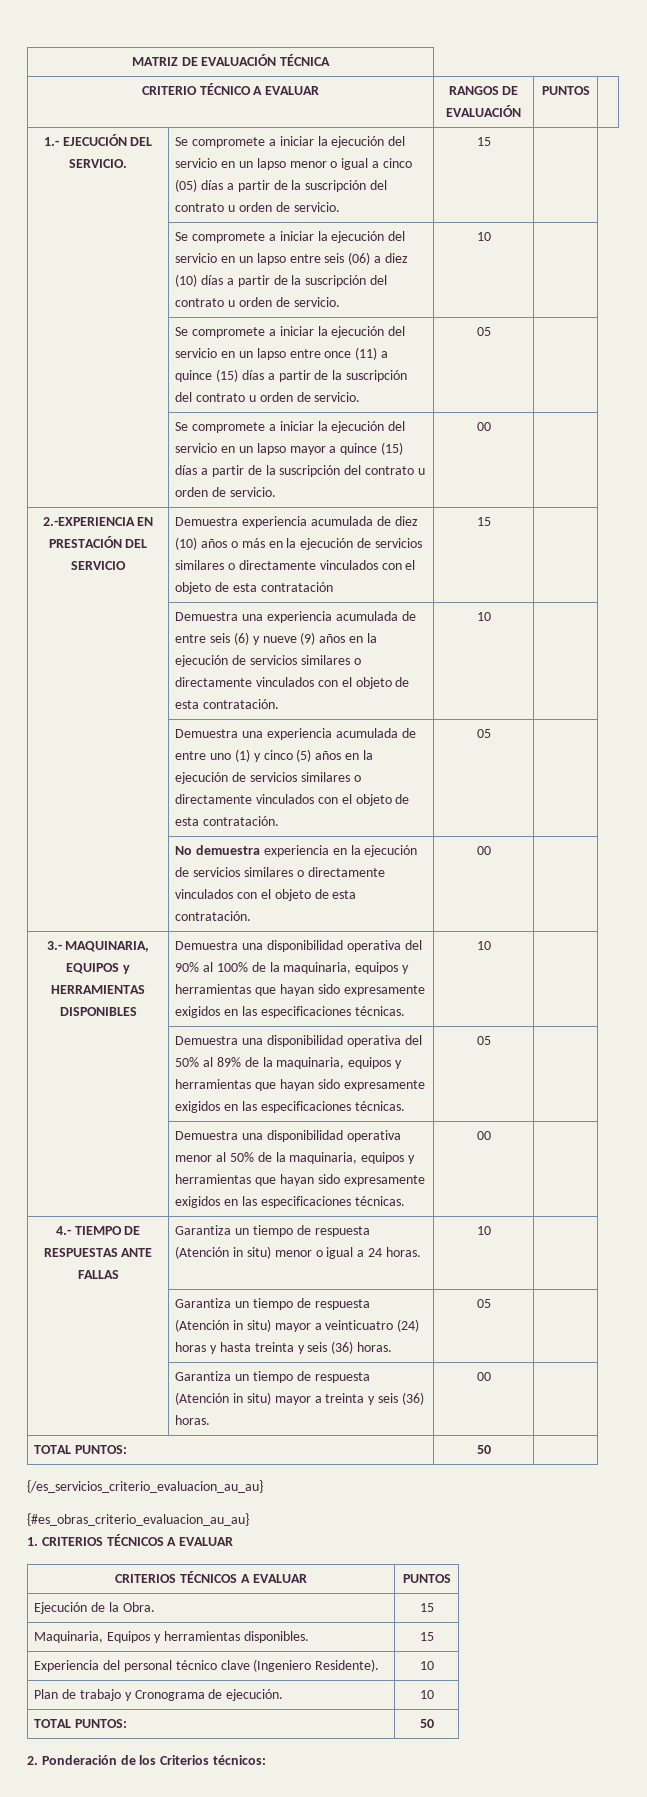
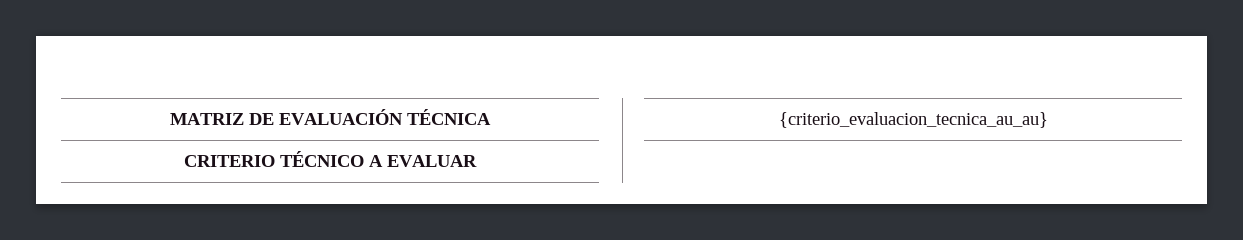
[448,86,519,95] [446,105,521,117] [541,86,590,95] [43,134,153,146] [69,159,127,168] [175,136,406,148] [175,158,412,170] [175,179,387,192] [175,202,340,212] [476,137,491,146] [175,231,406,243] [175,252,408,265] [175,274,387,287] [175,297,340,307] [476,232,491,241] [175,326,406,338] [175,347,388,360] [175,369,407,382] [175,392,361,402] [476,327,491,336] [175,421,406,433] [175,442,403,455] [175,465,425,477] [175,487,277,497] [476,422,491,431] [42,517,154,526] [48,536,148,548] [71,561,126,570] [175,516,418,528] [175,537,422,550] [175,560,416,570] [175,582,333,594] [476,517,491,526] [175,611,416,623] [175,632,377,645] [175,655,361,667] [175,677,410,689] [175,699,280,709] [476,612,491,621] [175,728,416,740] [175,749,373,762] [175,772,361,784] [175,794,410,806] [175,816,280,826] [476,729,491,738] [175,845,418,857] [175,867,385,877] [175,889,357,901] [175,911,252,921] [476,846,491,855] [46,941,150,952] [66,963,130,974] [51,985,145,994] [59,1007,137,1016] [175,940,422,952] [175,962,409,974] [175,984,425,996] [175,1006,405,1018] [476,941,491,950] [175,1035,422,1047] [175,1057,402,1069] [175,1079,425,1091] [175,1101,405,1113] [476,1036,491,1045] [175,1130,401,1142] [175,1152,415,1164] [175,1174,425,1186] [175,1196,405,1208] [476,1131,491,1140] [55,1226,141,1235] [43,1248,153,1257] [77,1270,119,1279] [175,1225,370,1237] [175,1246,421,1259] [476,1226,491,1235] [175,1298,370,1310] [175,1319,420,1332] [175,1341,392,1354] [476,1299,491,1308] [175,1371,370,1383] [175,1392,424,1405] [175,1415,211,1425] [476,1372,491,1381] [34,1445,128,1454] [476,1445,491,1454] [27,1480,263,1493] [27,1513,249,1526] [27,1534,234,1546] [115,1571,307,1583] [402,1574,451,1583] [34,1602,155,1614] [419,1603,434,1612] [34,1631,309,1643] [419,1632,434,1641] [34,1659,380,1672] [419,1661,434,1670] [34,1689,284,1701] [419,1690,434,1699] [34,1719,128,1728] [419,1719,434,1728] [27,1755,266,1765] | RANGOS DE EVALUACIÓN | PUNTOS | // 1.- EJECUCIÓN DEL SERVICIO. | Se compromete a iniciar la ejecución del servicio en un lapso menor o igual a cinco (05) días a partir de la suscripción del contrato u orden de servicio. | 15 | // | Se compromete a iniciar la ejecución del servicio en un lapso entre seis (06) a diez (10) días a partir de la suscripción del contrato u orden de servicio. | 10 | // | Se compromete a iniciar la ejecución del servicio en un lapso entre once (11) a quince (15) días a partir de la suscripción del contrato u orden de servicio. | 05 | // | Se compromete a iniciar la ejecución del servicio en un lapso mayor a quince (15) días a partir de la suscripción del contrato u orden de servicio. | 00 | // 2.-EXPERIENCIA EN PRESTACIÓN DEL SERVICIO | Demuestra experiencia acumulada de diez (10) años o más en la ejecución de servicios similares o directamente vinculados con el objeto de esta contratación | 15 | // | Demuestra una experiencia acumulada de entre seis (6) y nueve (9) años en la ejecución de servicios similares o directamente vinculados con el objeto de esta contratación. | 10 | // | Demuestra una experiencia acumulada de entre uno (1) y cinco (5) años en la ejecución de servicios similares o directamente vinculados con el objeto de esta contratación. | 05 | // | No demuestra experiencia en la ejecución de servicios similares o directamente vinculados con el objeto de esta contratación. | 00 | // 3.- MAQUINARIA, EQUIPOS y HERRAMIENTAS DISPONIBLES | Demuestra una disponibilidad operativa del 90% al 100% de la maquinaria, equipos y herramientas que hayan sido expresamente exigidos en las especificaciones técnicas. | 10 | // | Demuestra una disponibilidad operativa del 50% al 89% de la maquinaria, equipos y herramientas que hayan sido expresamente exigidos en las especificaciones técnicas. | 05 | // | Demuestra una disponibilidad operativa menor al 50% de la maquinaria, equipos y herramientas que hayan sido expresamente exigidos en las especificaciones técnicas. | 00 | // 4.- TIEMPO DE RESPUESTAS ANTE FALLAS | Garantiza un tiempo de respuesta (Atención in situ) menor o igual a 24 horas. | 10 | // | Garantiza un tiempo de respuesta (Atención in situ) mayor a veinticuatro (24) horas y hasta treinta y seis (36) horas. | 05 | // | Garantiza un tiempo de respuesta (Atención in situ) mayor a treinta y seis (36) horas. | 00 | // TOTAL PUNTOS: | 50 | // {/es_servicios_criterio_evaluacion_au_au} // {#es_obras_criterio_evaluacion_au_au} // 1. CRITERIOS TÉCNICOS A EVALUAR // CRITERIOS TÉCNICOS A EVALUAR | PUNTOS // Ejecución de la Obra. | 15 // Maquinaria, Equipos y herramientas disponibles. | 15 // Experiencia del personal técnico clave (Ingeniero Residente). | 10 // Plan de trabajo y Cronograma de ejecución. | 10 // TOTAL PUNTOS: | 50 // 2. Ponderación de los Criterios técnicos: -> [778,112,1048,128] // {criterio_evaluacion_tecnica_au_au}

